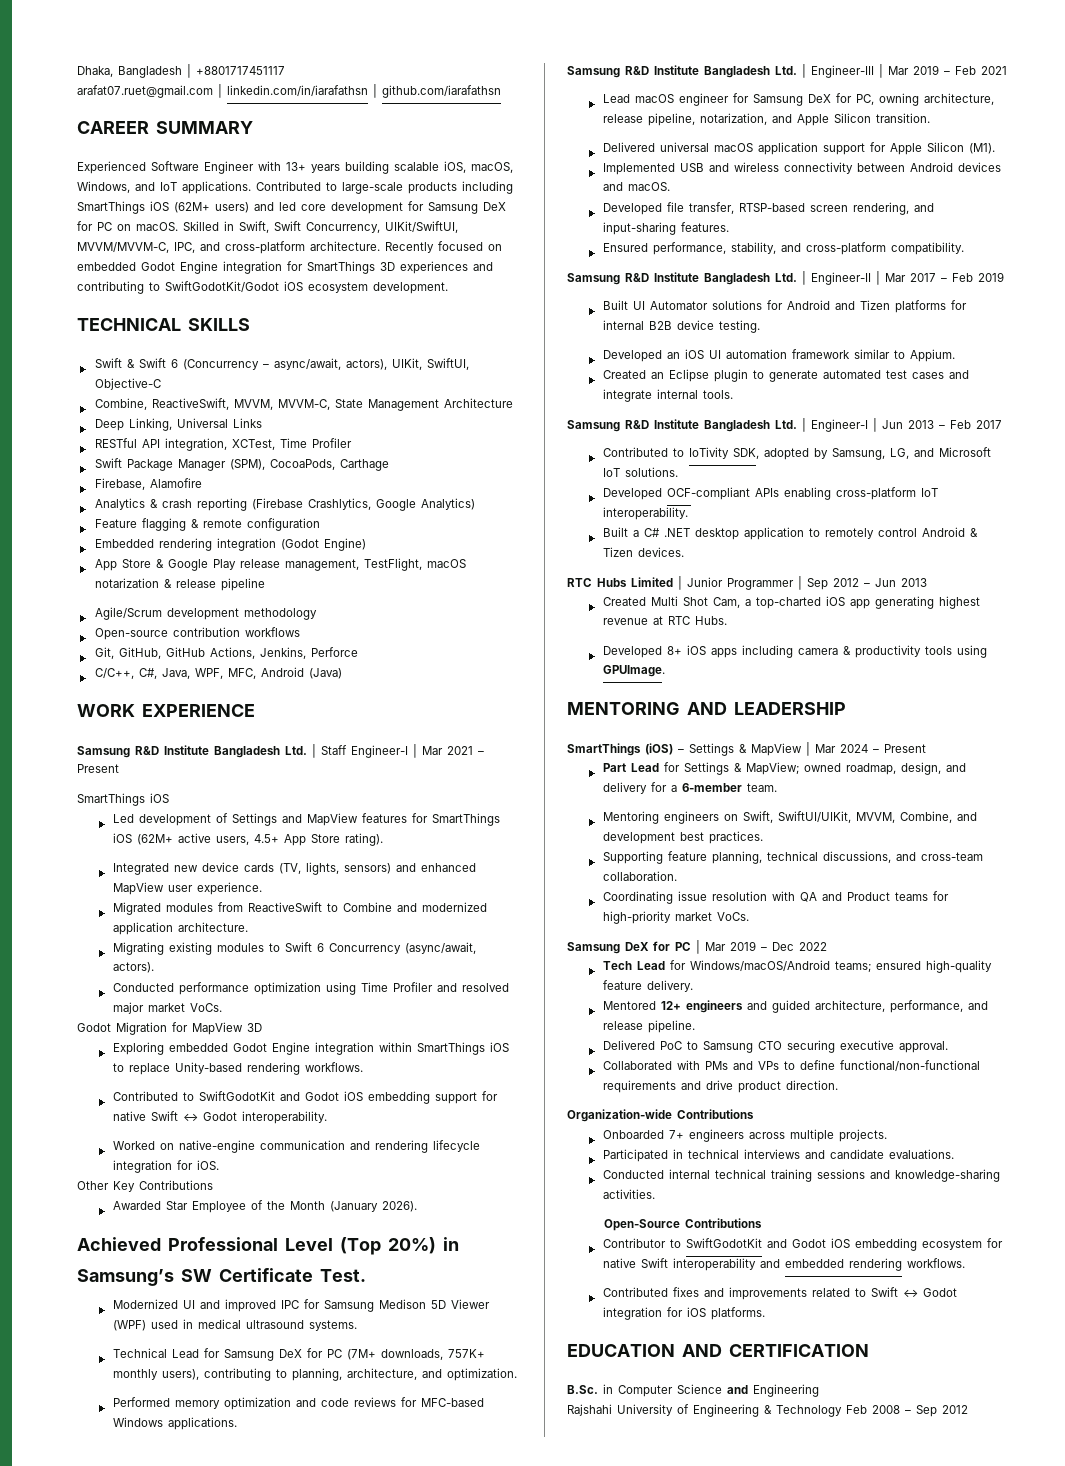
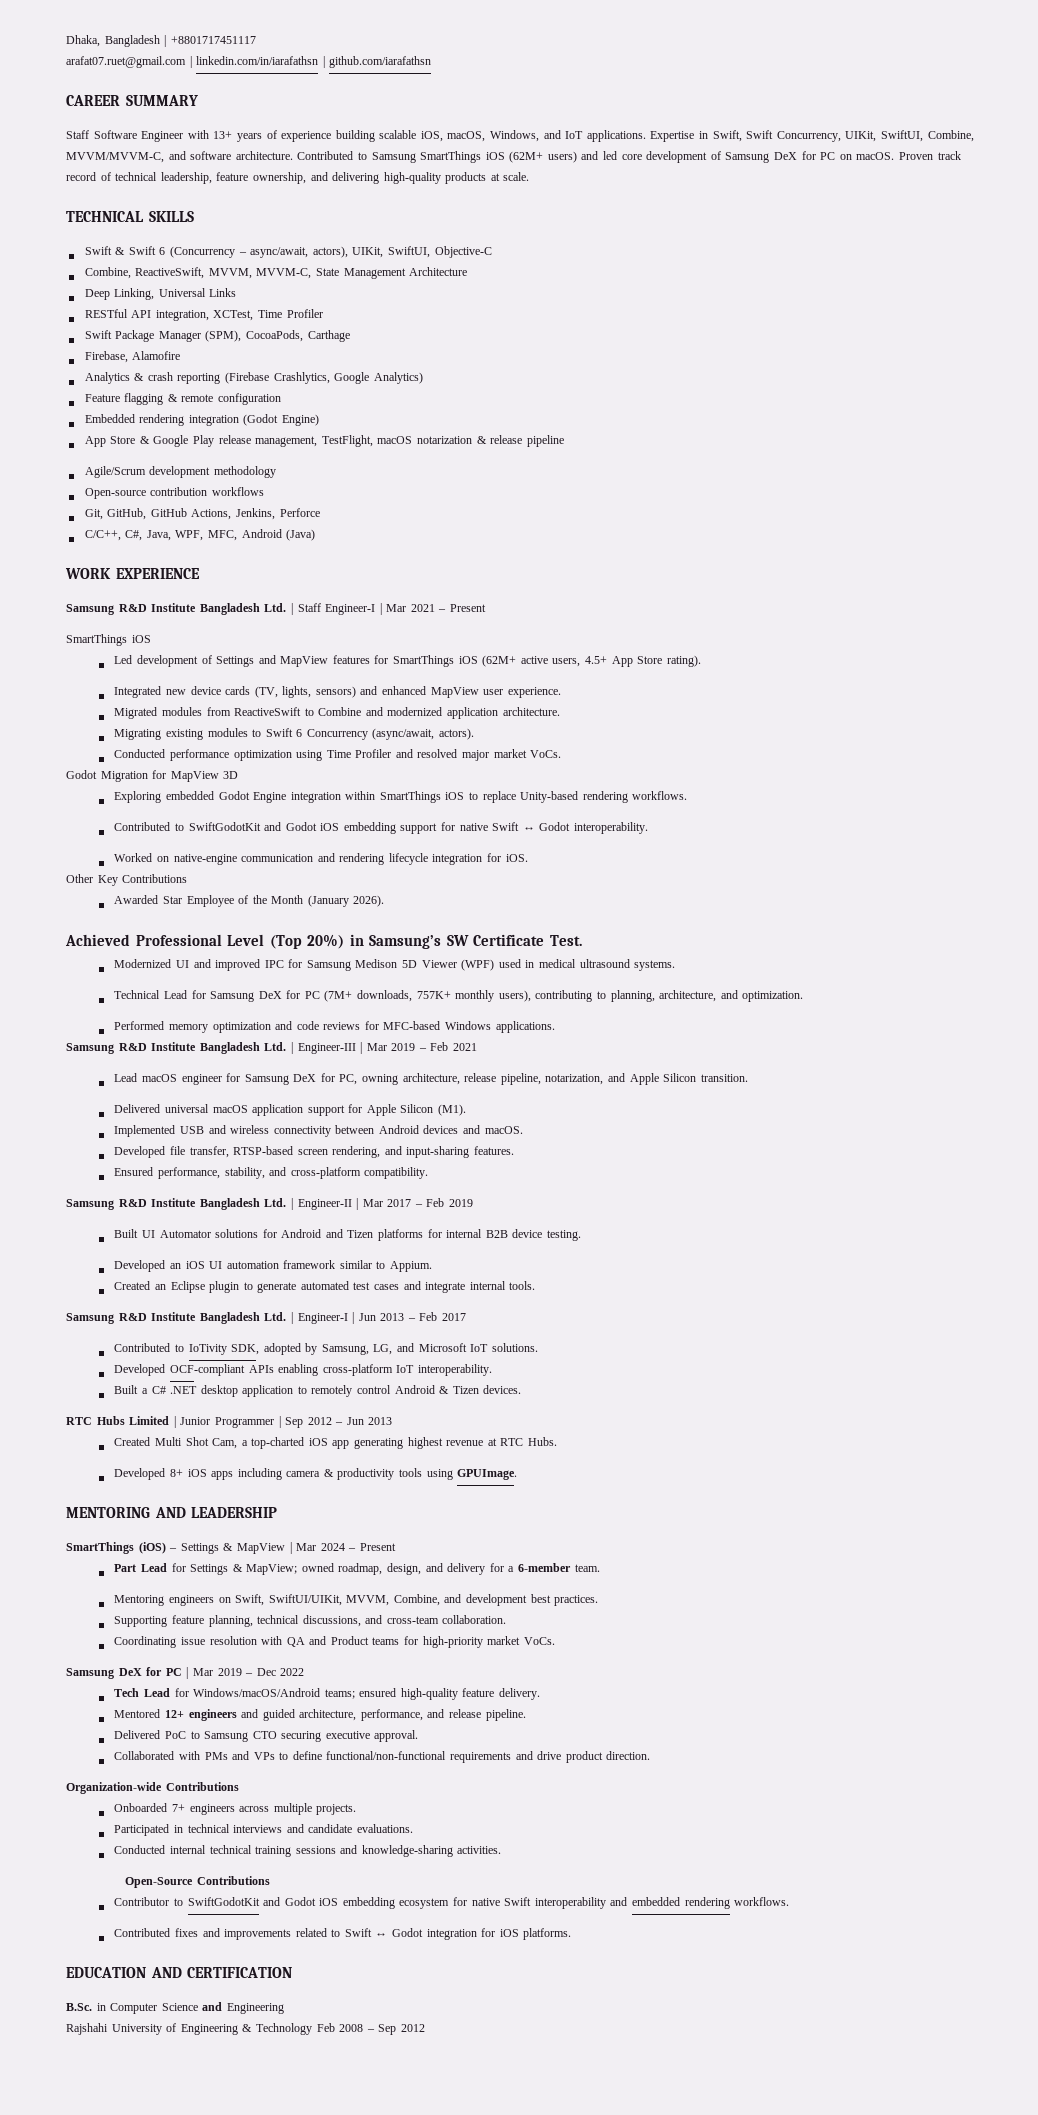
[77,161,146,174] Experienced -> [66,130,89,139] Staff
(340, 168) none -> [266,130,332,142] of experience
[256,181,513,194] Contributed to large-scale products including -> [650,130,974,142] [66,151,416,163] Expertise in Swift, Swift Concurrency, UIKit, SwiftUI, Combine, MVVM/MVVM-C, and software architecture. Contributed to Samsung
[408,201,424,211] for -> [710,151,721,160] of
[183,221,458,233] [77,241,502,254] [77,261,493,274] [77,281,448,294] Skilled in Swift, Swift Concurrency, UIKit/SwiftUI, MVVM/MVVM-C, IPC, and cross-platform architecture. Recently focused on embedded Godot Engine integration for SmartThings 3D experiences and contributing to SwiftGodotKit/Godot iOS ecosystem development. -> [898,151,961,160] [66,172,530,184] Proven track record of technical leadership, feature ownership, and delivering high-quality products at scale.

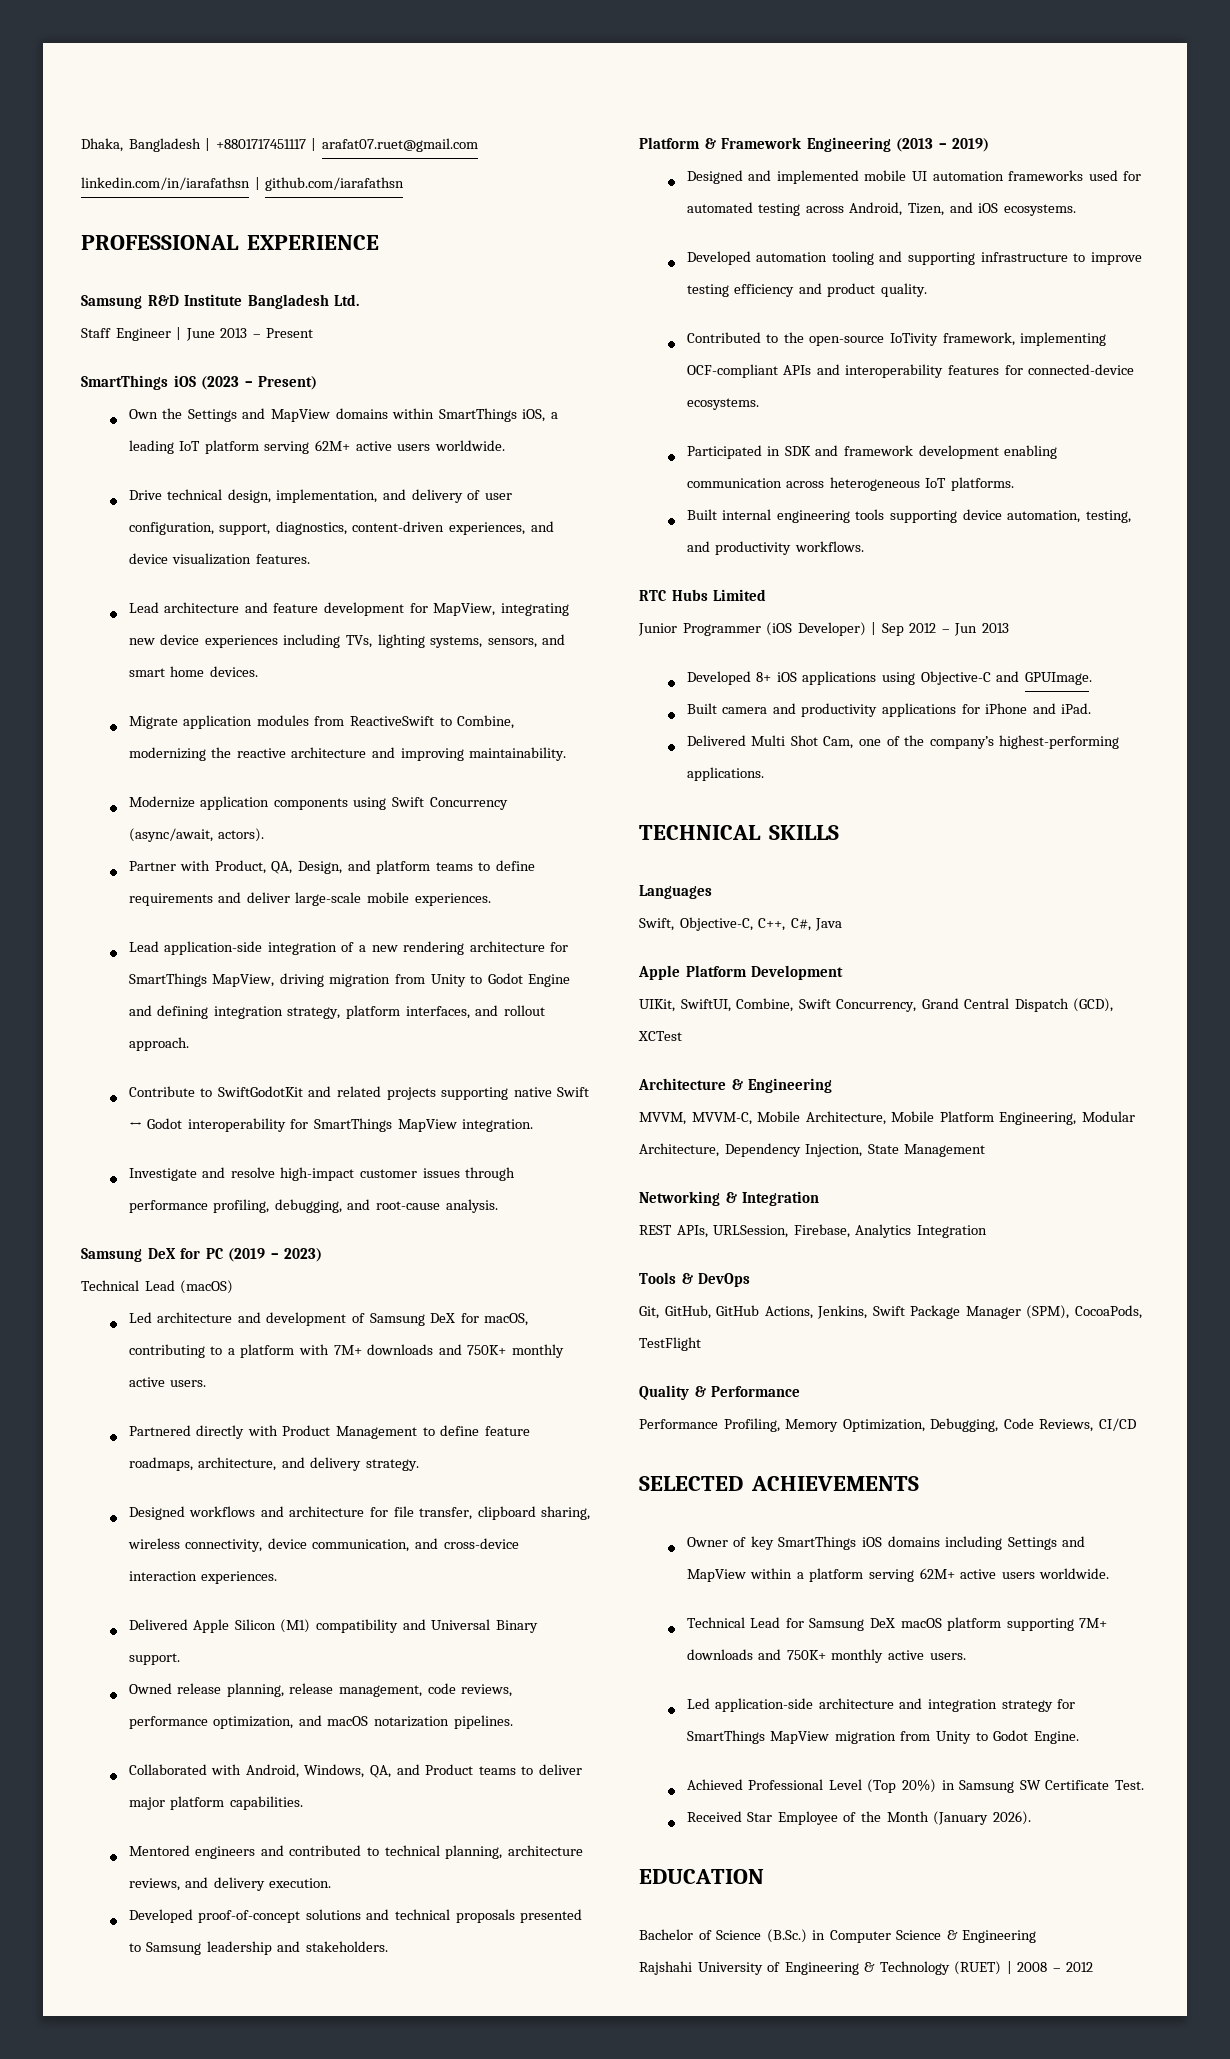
[66,56,192,68] // arafat07.ruet@gmail.com | -> [311,138,478,152] | arafat07.ruet@gmail.com //
[66,95,198,106] [66,130,974,142] [66,151,961,163] [66,172,530,184] [66,211,194,222] [84,246,492,258] [84,267,468,279] [84,288,237,300] [84,309,323,321] [84,330,350,342] [84,351,181,363] [84,372,423,384] [84,393,282,405] [84,414,320,426] [84,435,564,447] [84,466,276,478] [84,487,264,499] [84,508,320,520] [84,529,316,541] [65,568,111,579] CAREER SUMMARY // Staff Software Engineer with 13+ years of experience building scalable iOS, macOS, Windows, and IoT applications. Expertise in Swift, Swift Concurrency, UIKit, SwiftUI, Combine, MVVM/MVVM-C, and software architecture. Contributed to Samsung SmartThings iOS (62M+ users) and led core development of Samsung DeX for PC on macOS. Proven track record of technical leadership, feature ownership, and delivering high-quality products at scale. // TECHNICAL SKILLS // Swift & Swift 6 (Concurrency – async/await, actors), UIKit, SwiftUI, Objective-C // Combine, ReactiveSwift, MVVM, MVVM-C, State Management Architecture // Deep Linking, Universal Links // RESTful API integration, XCTest, Time Profiler // Swift Package Manager (SPM), CocoaPods, Carthage // Firebase, Alamofire // Analytics & crash reporting (Firebase Crashlytics, Google Analytics) // Feature flagging & remote configuration // Embedded rendering integration (Godot Engine) // App Store & Google Play release management, TestFlight, macOS notarization & release pipeline // Agile/Scrum development methodology // Open-source contribution workflows // Git, GitHub, GitHub Actions, Jenkins, Perforce // C/C++, C#, Java, WPF, MFC, Android (Java) // WORK -> [81,235,239,250] PROFESSIONAL
[290,603,487,615] [66,634,151,646] [114,655,701,667] [114,686,561,698] [114,707,560,719] [114,728,475,740] [114,749,562,761] [66,770,239,782] [114,791,688,803] [114,822,649,834] [114,853,528,865] [66,874,188,886] [114,895,159,904] | Staff Engineer-I | Mar 2021 – Present // SmartThings iOS // Led development of Settings and MapView features for SmartThings iOS (62M+ active users, 4.5+ App Store rating). // Integrated new device cards (TV, lights, sensors) and enhanced MapView user experience. // Migrated modules from ReactiveSwift to Combine and modernized application architecture. // Migrating existing modules to Swift 6 Concurrency (async/await, actors). // Conducted performance optimization using Time Profiler and resolved major market VoCs. // Godot Migration for MapView 3D // Exploring embedded Godot Engine integration within SmartThings iOS to replace Unity-based rendering workflows. // Contributed to SwiftGodotKit and Godot iOS embedding support for native Swift ↔ Godot interoperability. // Worked on native-engine communication and rendering lifecycle integration for iOS. // Other Key Contributions // Awarded -> [81,327,314,341] [81,375,318,390] [128,408,558,422] [128,440,505,454] [128,489,512,503] [128,521,554,535] [128,553,310,565] [128,602,569,616] [128,634,566,648] [128,666,258,677] [128,715,515,729] [128,747,567,761] [128,796,508,810] [128,828,265,842] [128,860,535,874] [128,892,491,906] [128,941,569,955] [128,973,571,987] [128,1005,545,1019] [128,1037,189,1051] [128,1086,590,1100] [128,1118,534,1132] [128,1167,516,1181] [128,1199,498,1213] [81,1248,323,1262] [81,1280,234,1294] [128,1312,529,1326] [128,1344,564,1358] [128,1377,207,1387] [128,1425,530,1439] [128,1457,419,1471] [128,1506,591,1520] [127,1538,519,1552] [128,1571,278,1584] [128,1619,538,1633] [128,1653,180,1665] [128,1683,513,1697] [128,1715,513,1729] [128,1764,582,1778] [128,1796,303,1810] [128,1845,583,1859] [128,1877,332,1891] [128,1909,583,1923] [128,1941,388,1955] [639,137,990,152] [686,170,1142,184] [686,202,1076,216] [686,251,1142,265] [686,283,927,297] [686,332,1107,346] [686,364,1135,378] [686,398,759,410] [686,445,1058,459] [686,477,1014,491] [686,509,1131,523] [686,541,864,555] [639,589,767,601] [638,622,1009,636] [686,671,1092,685] [686,703,1092,717] [686,735,1120,749] [686,767,764,781] [639,825,839,840] [639,885,712,899] [639,917,843,931] [638,965,844,980] [639,998,1114,1012] [638,1031,682,1041] [638,1078,833,1093] [639,1111,1135,1125] [639,1143,986,1157] [639,1191,820,1206] [639,1224,987,1238] [639,1272,751,1287] [639,1305,1142,1319] [639,1337,701,1351] [639,1385,801,1400] [639,1418,1136,1432] [639,1476,919,1491] [686,1536,1086,1550] [686,1568,1110,1582] [686,1617,1108,1631] [686,1649,966,1663] [686,1698,1076,1712] [686,1730,1079,1744] [686,1779,1144,1793] [686,1811,742,1822] // Staff Engineer | June 2013 – Present // SmartThings iOS (2023 – Present) // Own the Settings and MapView domains within SmartThings iOS, a leading IoT platform serving 62M+ active users worldwide. // Drive technical design, implementation, and delivery of user configuration, support, diagnostics, content-driven experiences, and device visualization features. // Lead architecture and feature development for MapView, integrating new device experiences including TVs, lighting systems, sensors, and smart home devices. // Migrate application modules from ReactiveSwift to Combine, modernizing the reactive architecture and improving maintainability. // Modernize application components using Swift Concurrency (async/await, actors). // Partner with Product, QA, Design, and platform teams to define requirements and deliver large-scale mobile experiences. // Lead application-side integration of a new rendering architecture for SmartThings MapView, driving migration from Unity to Godot Engine and defining integration strategy, platform interfaces, and rollout approach. // Contribute to SwiftGodotKit and related projects supporting native Swift ↔ Godot interoperability for SmartThings MapView integration. // Investigate and resolve high-impact customer issues through performance profiling, debugging, and root-cause analysis. // Samsung DeX for PC (2019 – 2023) // Technical Lead (macOS) // Led architecture and development of Samsung DeX for macOS, contributing to a platform with 7M+ downloads and 750K+ monthly active users. // Partnered directly with Product Management to define feature roadmaps, architecture, and delivery strategy. // Designed workflows and architecture for file transfer, clipboard sharing, wireless connectivity, device communication, and cross-device interaction experiences. // Delivered Apple Silicon (M1) compatibility and Universal Binary support. // Owned release planning, release management, code reviews, performance optimization, and macOS notarization pipelines. // Collaborated with Android, Windows, QA, and Product teams to deliver major platform capabilities. // Mentored engineers and contributed to technical planning, architecture reviews, and delivery execution. // Developed proof-of-concept solutions and technical proposals presented to Samsung leadership and stakeholders. // Platform & Framework Engineering (2013 – 2019) // Designed and implemented mobile UI automation frameworks used for automated testing across Android, Tizen, and iOS ecosystems. // Developed automation tooling and supporting infrastructure to improve testing efficiency and product quality. // Contributed to the open-source IoTivity framework, implementing OCF-compliant APIs and interoperability features for connected-device ecosystems. // Participated in SDK and framework development enabling communication across heterogeneous IoT platforms. // Built internal engineering tools supporting device automation, testing, and productivity workflows. // RTC Hubs Limited // Junior Programmer (iOS Developer) | Sep 2012 – Jun 2013 // Developed 8+ iOS applications using Objective-C and GPUImage. // Built camera and productivity applications for iPhone and iPad. // Delivered Multi Shot Cam, one of the company’s highest-performing applications. // TECHNICAL SKILLS // Languages // Swift, Objective-C, C++, C#, Java // Apple Platform Development // UIKit, SwiftUI, Combine, Swift Concurrency, Grand Central Dispatch (GCD), XCTest // Architecture & Engineering // MVVM, MVVM-C, Mobile Architecture, Mobile Platform Engineering, Modular Architecture, Dependency Injection, State Management // Networking & Integration // REST APIs, URLSession, Firebase, Analytics Integration // Tools & DevOps // Git, GitHub, GitHub Actions, Jenkins, Swift Package Manager (SPM), CocoaPods, TestFlight // Quality & Performance // Performance Profiling, Memory Optimization, Debugging, Code Reviews, CI/CD // SELECTED ACHIEVEMENTS // Owner of key SmartThings iOS domains including Settings and MapView within a platform serving 62M+ active users worldwide. // Technical Lead for Samsung DeX macOS platform supporting 7M+ downloads and 750K+ monthly active users. // Led application-side architecture and integration strategy for SmartThings MapView migration from Unity to Godot Engine. // Achieved Professional Level (Top 20%) in Samsung SW Certificate Test. // Received
[65,934,582,949] [114,959,676,971] [114,990,804,1002] [114,1021,555,1033] [66,1042,478,1054] [114,1073,748,1085] [114,1104,467,1116] [114,1125,523,1137] [114,1146,515,1158] [114,1167,429,1179] [66,1198,474,1210] [114,1229,582,1241] [114,1260,433,1272] [114,1281,536,1293] [66,1312,467,1324] [114,1343,538,1355] [114,1364,492,1376] [114,1385,522,1397] [66,1416,393,1428] [114,1437,558,1449] [114,1468,518,1480] [66,1507,278,1518] [66,1542,396,1554] [114,1563,600,1575] [114,1594,599,1606] [114,1615,507,1627] [114,1636,555,1648] [66,1667,305,1679] [114,1688,541,1700] [114,1709,526,1721] [114,1730,419,1742] [114,1751,651,1763] [66,1782,239,1794] [114,1803,357,1815] [114,1824,413,1836] [114,1845,502,1857] [125,1876,270,1888] [114,1897,790,1909] [114,1928,572,1940] [66,1967,293,1978] [66,2003,92,2011] Achieved Professional Level (Top 20%) in Samsung’s SW Certificate Test. // Modernized UI and improved IPC for Samsung Medison 5D Viewer (WPF) used in medical ultrasound systems. // Technical Lead for Samsung DeX for PC (7M+ downloads, 757K+ monthly users), contributing to planning, architecture, and optimization. // Performed memory optimization and code reviews for MFC-based Windows applications. // Samsung R&D Institute Bangladesh Ltd. | Engineer-III | Mar 2019 – Feb 2021 // Lead macOS engineer for Samsung DeX for PC, owning architecture, release pipeline, notarization, and Apple Silicon transition. // Delivered universal macOS application support for Apple Silicon (M1). // Implemented USB and wireless connectivity between Android devices and macOS. // Developed file transfer, RTSP-based screen rendering, and input-sharing features. // Ensured performance, stability, and cross-platform compatibility. // Samsung R&D Institute Bangladesh Ltd. | Engineer-II | Mar 2017 – Feb 2019 // Built UI Automator solutions for Android and Tizen platforms for internal B2B device testing. // Developed an iOS UI automation framework similar to Appium. // Created an Eclipse plugin to generate automated test cases and integrate internal tools. // Samsung R&D Institute Bangladesh Ltd. | Engineer-I | Jun 2013 – Feb 2017 // Contributed to IoTivity SDK, adopted by Samsung, LG, and Microsoft IoT solutions. // Developed OCF-compliant APIs enabling cross-platform IoT interoperability. // Built a C# .NET desktop application to remotely control Android & Tizen devices. // RTC Hubs Limited | Junior Programmer | Sep 2012 – Jun 2013 // Created Multi Shot Cam, a top-charted iOS app generating highest revenue at RTC Hubs. // Developed 8+ iOS apps including camera & productivity tools using GPUImage. // MENTORING AND LEADERSHIP // SmartThings (iOS) – Settings & MapView | Mar 2024 – Present // Part Lead for Settings & MapView; owned roadmap, design, and delivery for a 6-member team. // Mentoring engineers on Swift, SwiftUI/UIKit, MVVM, Combine, and development best practices. // Supporting feature planning, technical discussions, and cross-team collaboration. // Coordinating issue resolution with QA and Product teams for high-priority market VoCs. // Samsung DeX for PC | Mar 2019 – Dec 2022 // Tech Lead for Windows/macOS/Android teams; ensured high-quality feature delivery. // Mentored 12+ engineers and guided architecture, performance, and release pipeline. // Delivered PoC to Samsung CTO securing executive approval. // Collaborated with PMs and VPs to define functional/non-functional requirements and drive product direction. // Organization-wide Contributions // Onboarded 7+ engineers across multiple projects. // Participated in technical interviews and candidate evaluations. // Conducted internal technical training sessions and knowledge-sharing activities. // Open-Source Contributions // Contributor to SwiftGodotKit and Godot iOS embedding ecosystem for native Swift interoperability and embedded rendering workflows. // Contributed fixes and improvements related to Swift ↔ Godot integration for iOS platforms. // EDUCATION AND CERTIFICATION // B.Sc. -> [639,1869,764,1884] [639,1929,807,1943] EDUCATION // Bachelor of Science (B.Sc.)
[202,2002,223,2011] and -> [946,1930,958,1940] &
[316,2023,335,2032] Feb -> [954,1961,1012,1975] (RUET) |
[378,2024,397,2035] Sep -> (1061, 1970) none

